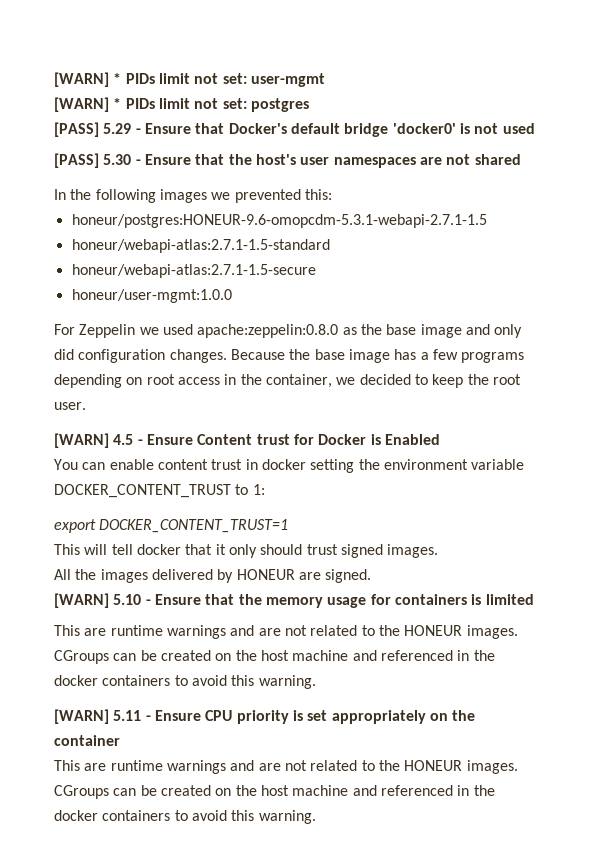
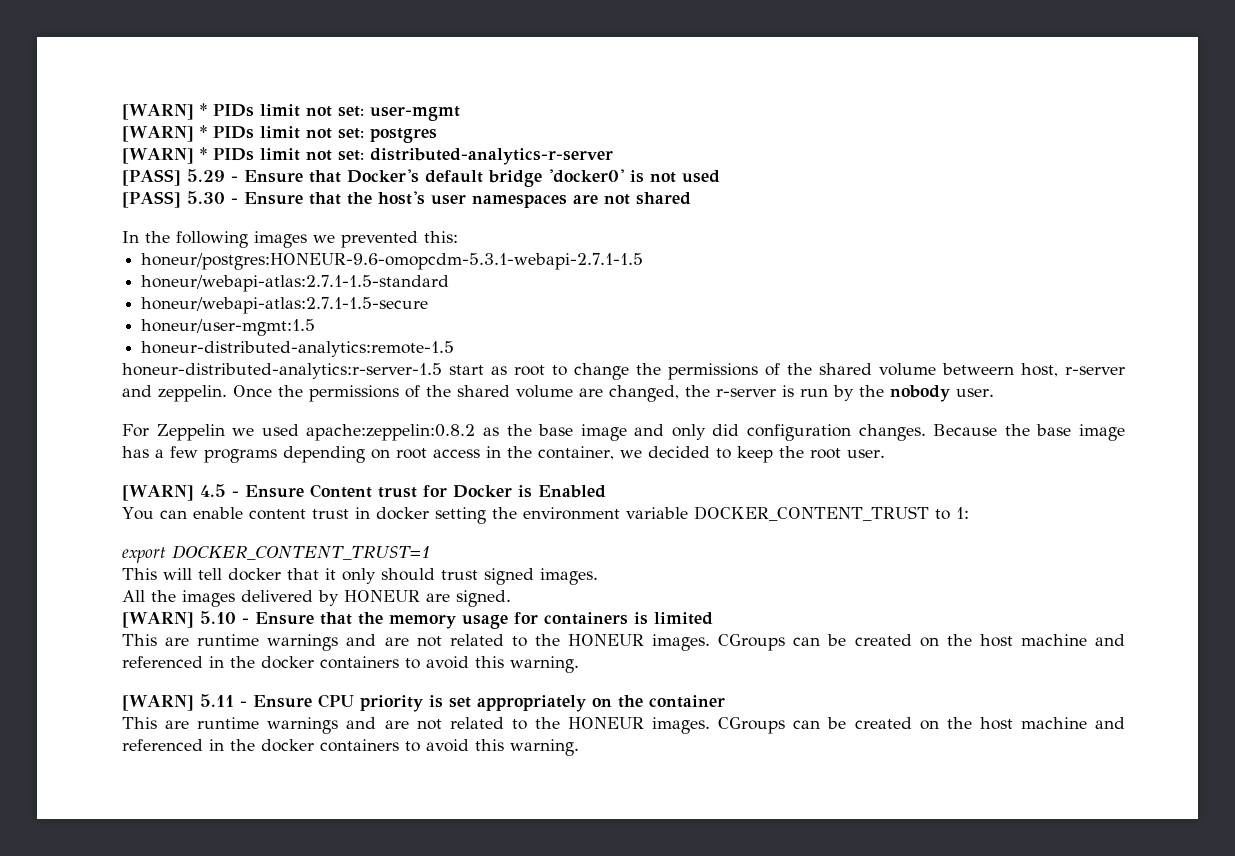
(309, 105) none -> [122,147,613,165] // [WARN] * PIDs limit not set: distributed-analytics-r-server
[71,289,232,303] honeur/user-mgmt:1.0.0 -> [141,319,316,336] [141,341,455,357] [122,363,1125,380] [122,385,994,402] honeur/user-mgmt:1.5 // honeur-distributed-analytics:remote-1.5 // honeur-distributed-analytics:r-server-1.5 start as root to change the permissions of the shared volume betweern host, r-server and zeppelin. Once the permissions of the shared volume are changed, the r-server is run by the nobody user.
[197,324,339,338] apache:zeppelin:0.8.0 -> [306,424,476,441] apache:zeppelin:0.8.2

